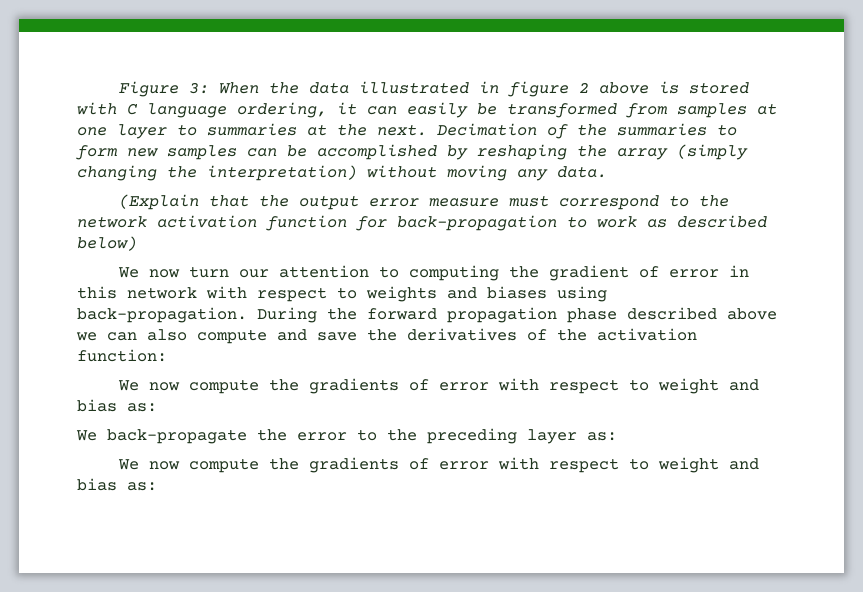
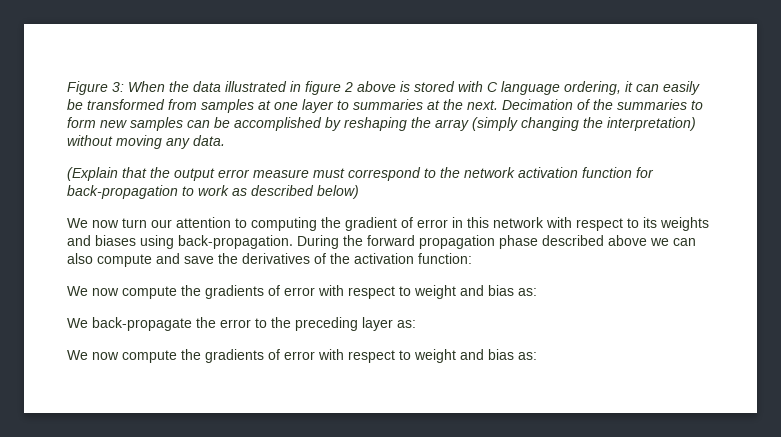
(357, 293) none -> [643,217,657,228] its

